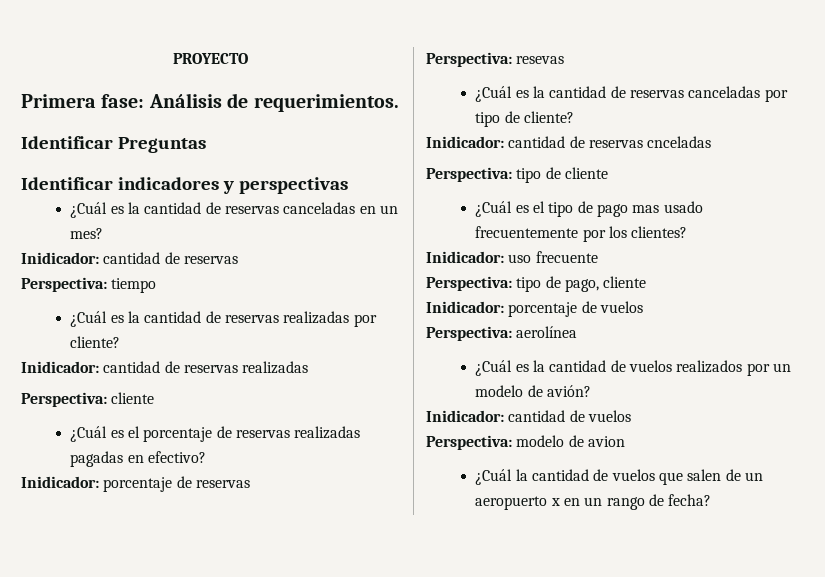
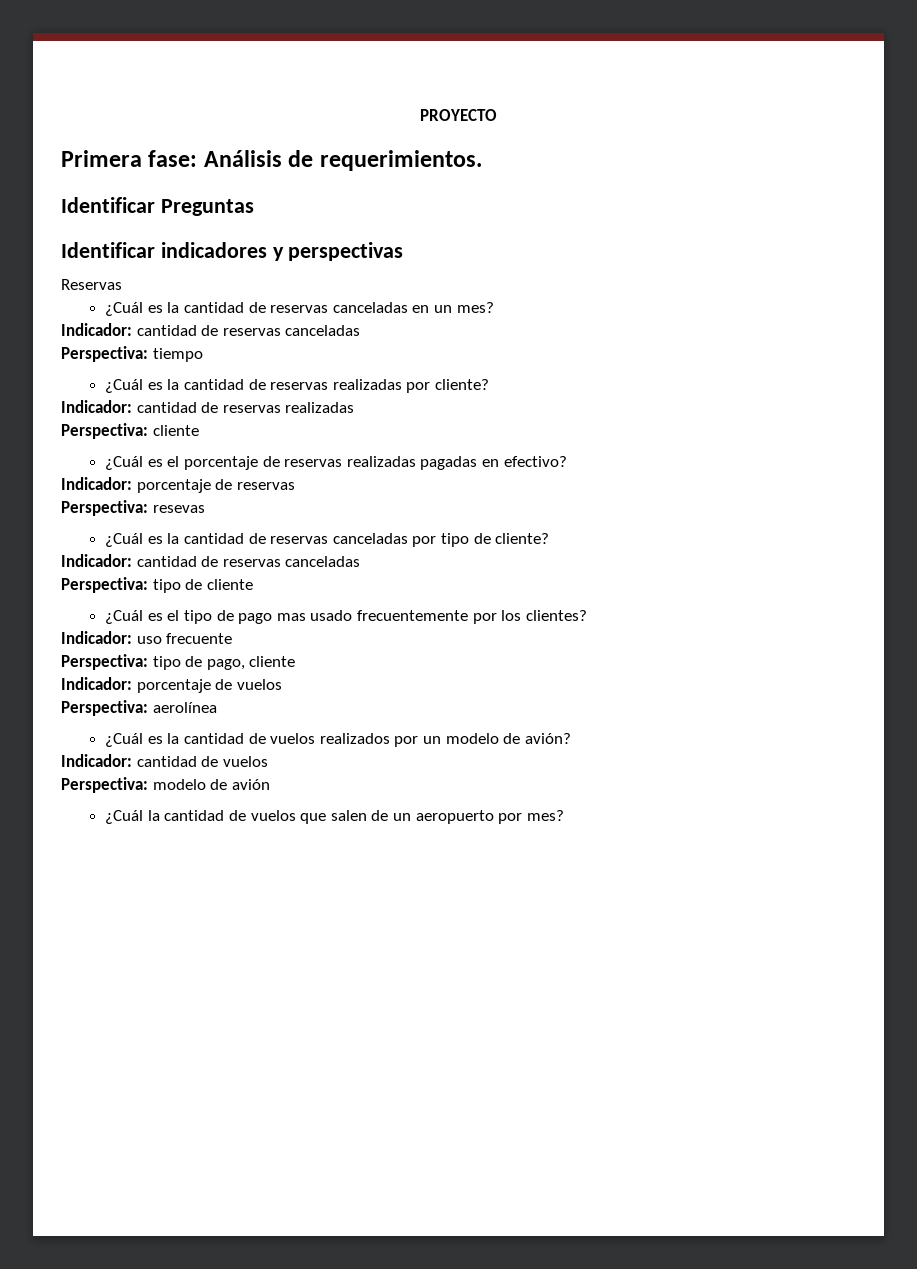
(348, 185) none -> [61,279,122,290] // Reservas
[21,252,238,264] Inidicador: cantidad de reservas -> [61,323,361,336] Indicador: cantidad de reservas canceladas
[21,361,99,373] Inidicador: -> [61,400,132,413] Indicador:
[21,476,99,488] Inidicador: -> [61,477,132,490] Indicador:
[426,136,712,148] Inidicador: cantidad de reservas cnceladas -> [61,554,361,567] Indicador: cantidad de reservas canceladas
[426,251,504,263] Inidicador: -> [61,631,132,644] Indicador:
[426,301,504,313] Inidicador: -> [61,677,132,690] Indicador:
[426,410,504,422] Inidicador: -> [61,754,132,767] Indicador:
[587,436,625,447] avion -> [231,779,270,790] avión
[550,494,712,510] x en un rango de fecha? -> [498,810,564,824] por mes?

